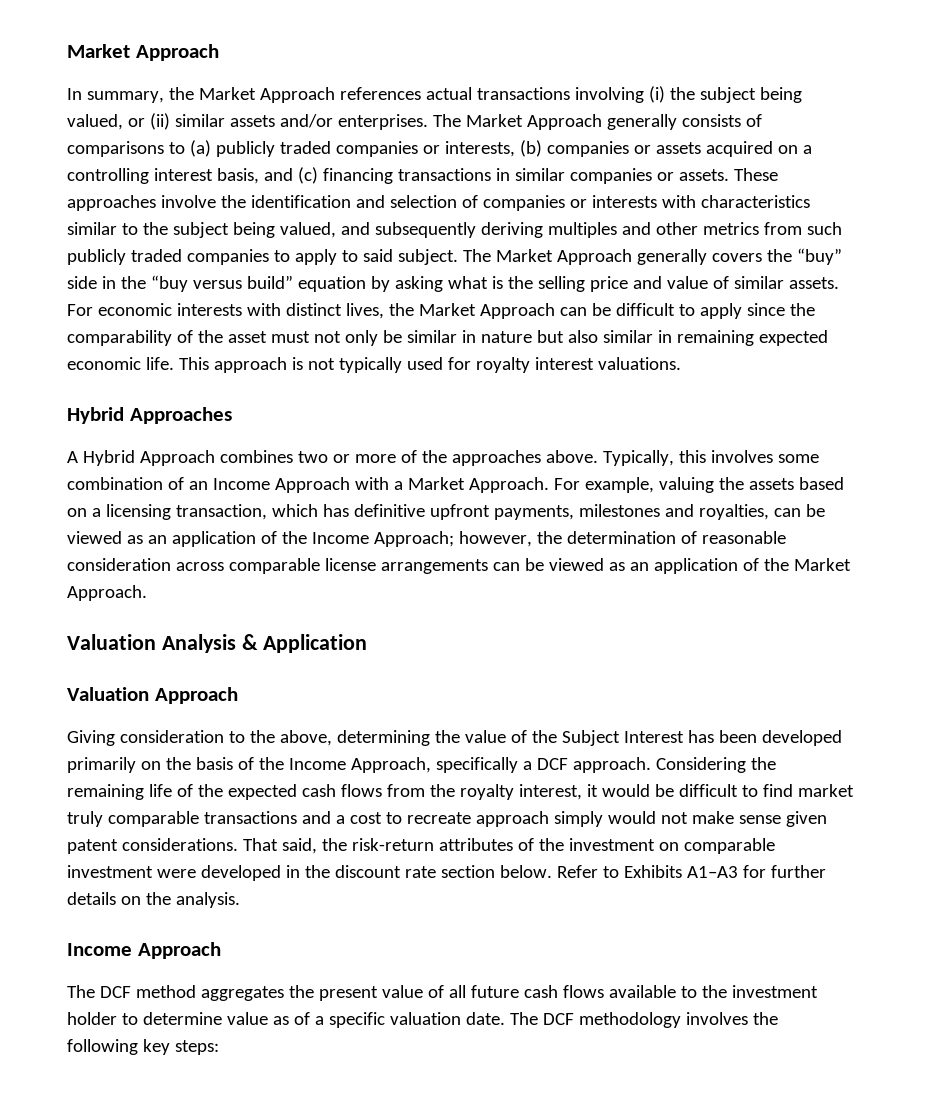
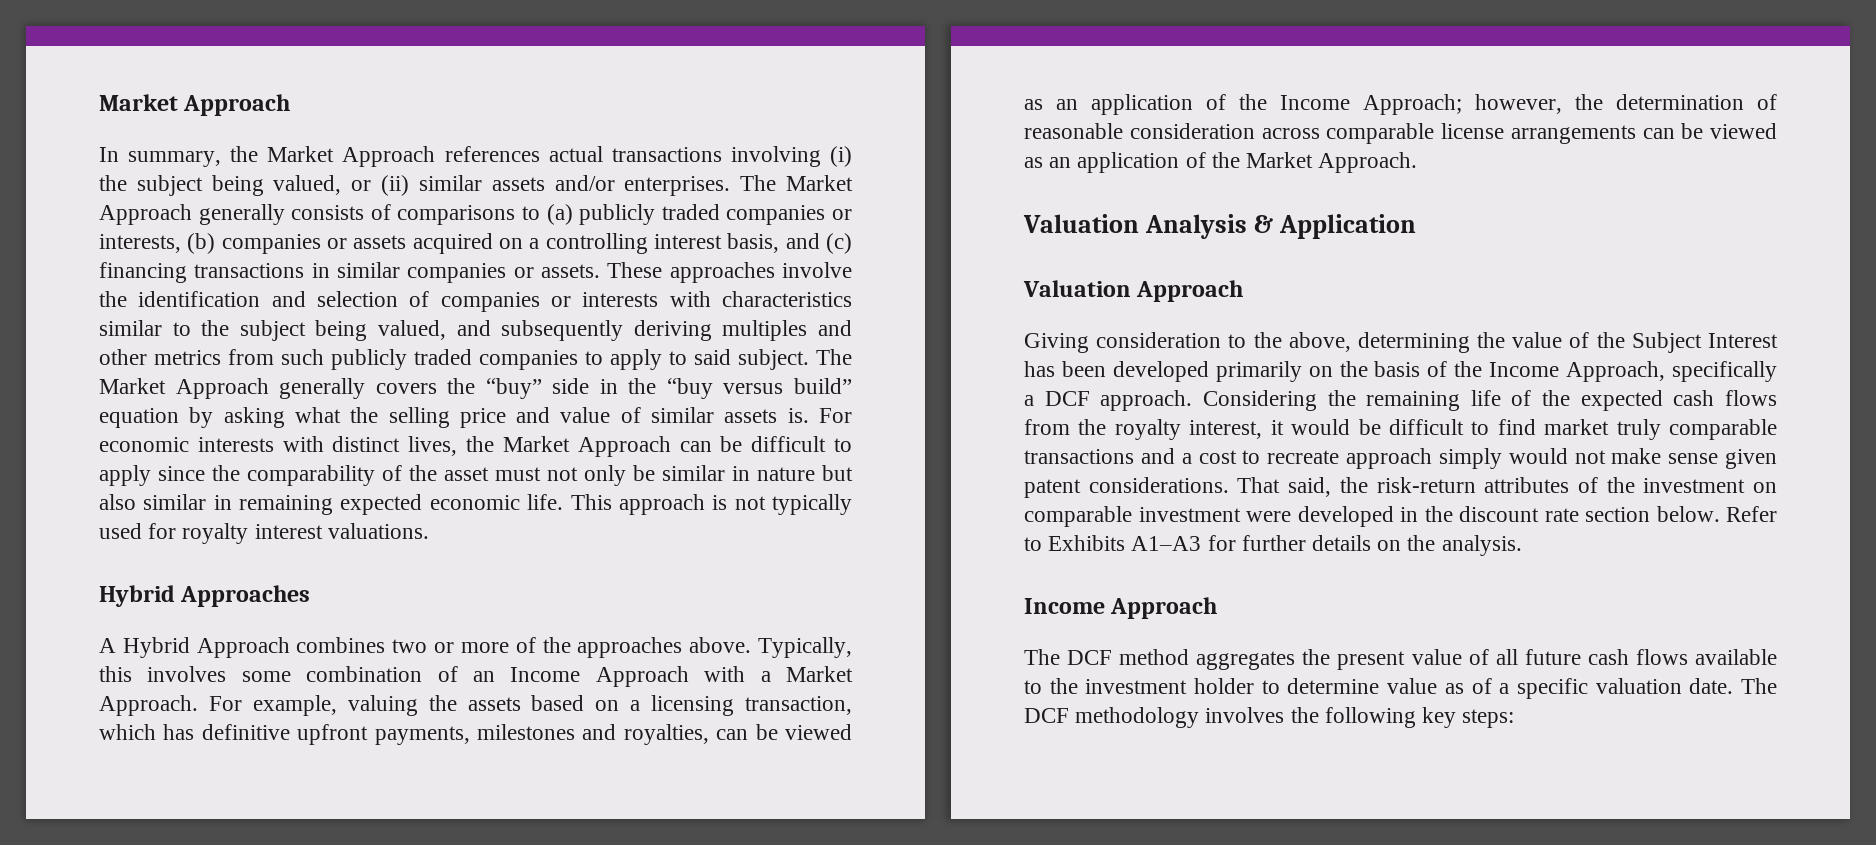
[491,276,503,289] is -> (341, 415) none
[788,277,839,289] assets. -> [724,408,809,423] assets is.

